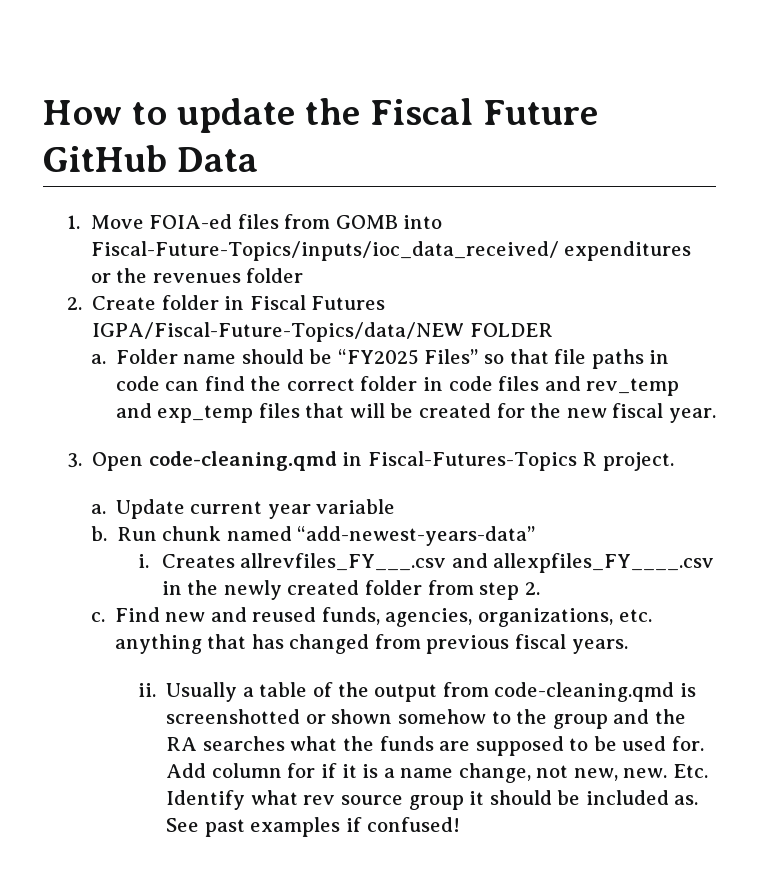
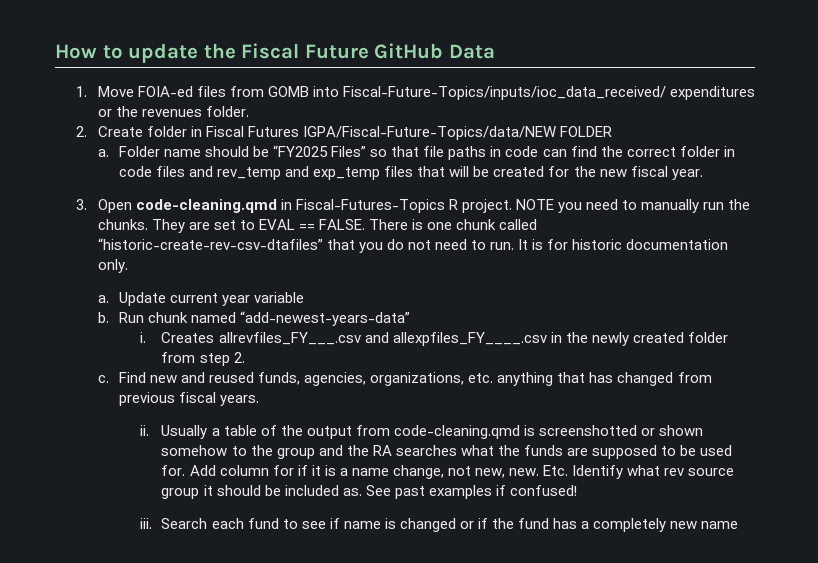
[246,268,304,283] folder -> [205,106,249,117] folder.
(674, 461) none -> [515,199,751,213] [97,219,538,233] [97,238,729,253] [97,259,128,273] NOTE you need to manually run the chunks. They are set to EVAL == FALSE. There is one chunk called “historic-create-rev-csv-dtafiles” that you do not need to run. It is for historic documentation only.
(460, 824) none -> [140,518,739,532] // iii. Search each fund to see if name is changed or if the fund has a completely new name

